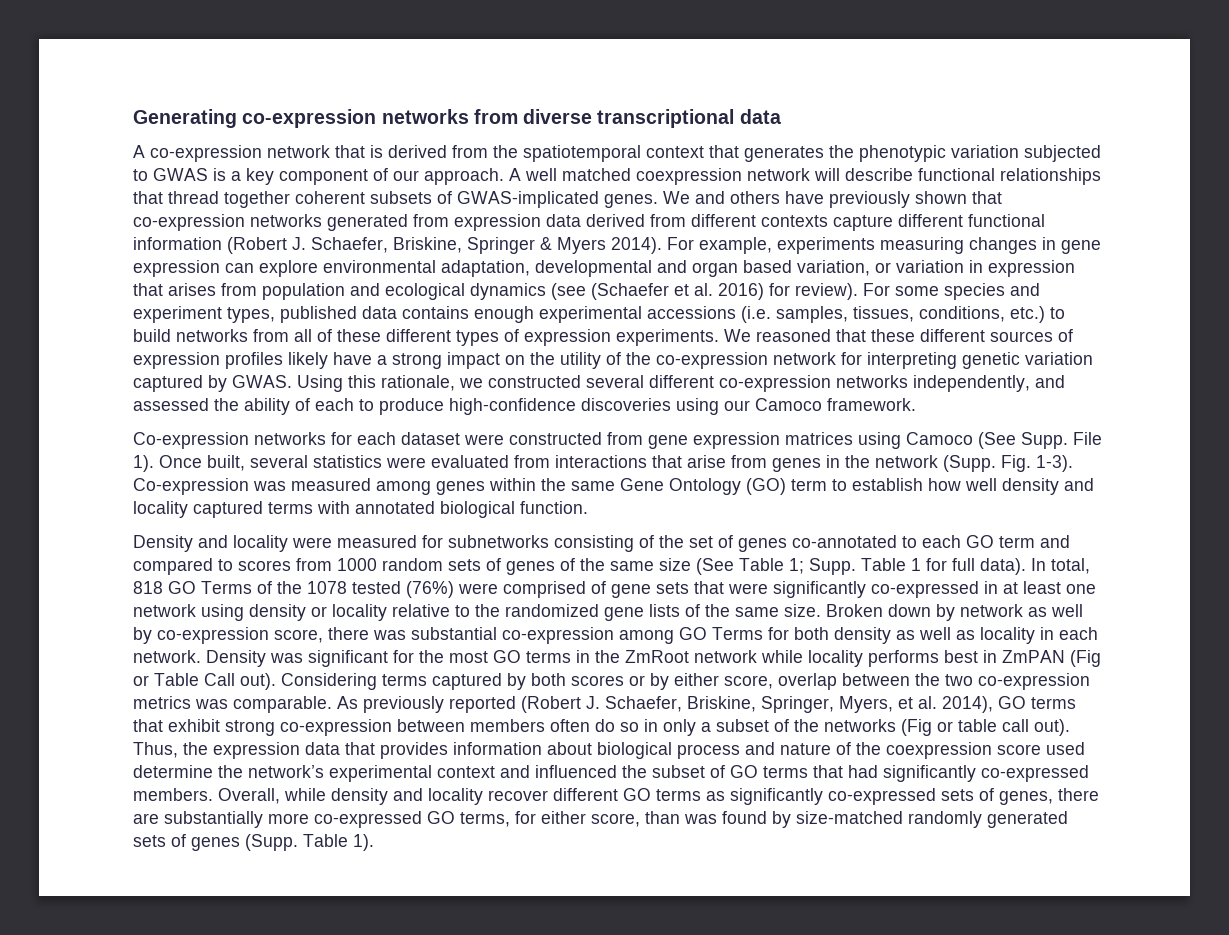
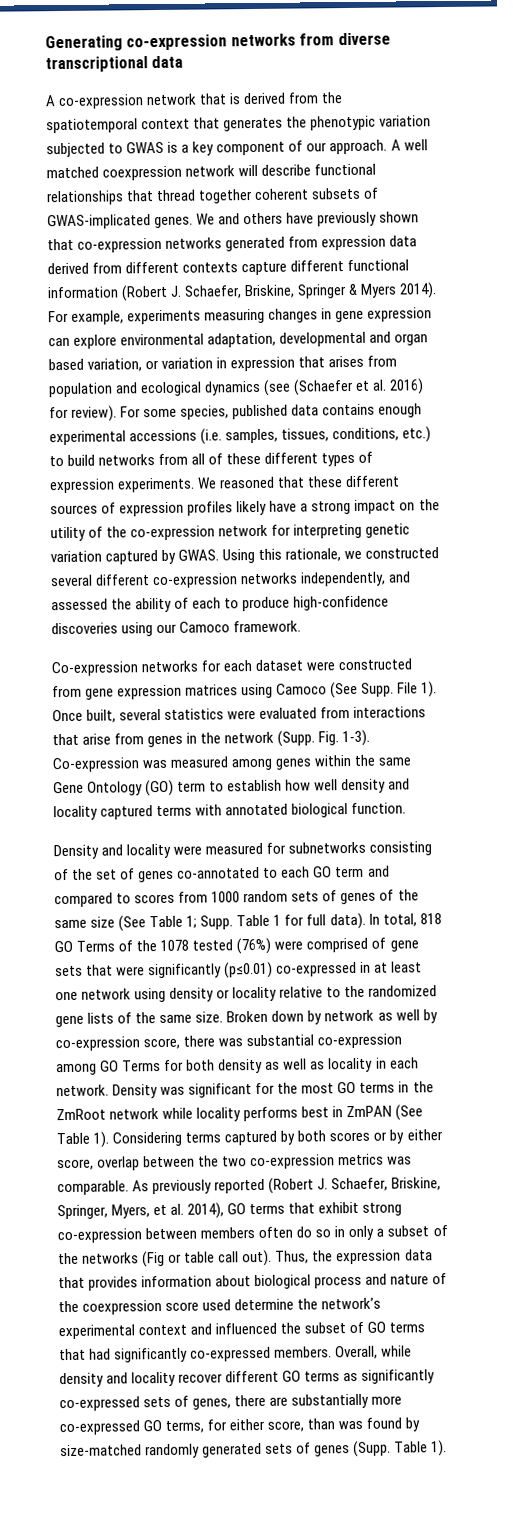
[944,283,1040,300] [133,306,275,323] species and experiment types, -> [180,405,230,420] species,
(866, 589) none -> [224,961,274,979] (p≤0.01)
[1070,650,1101,667] [133,673,276,690] (Fig or Table Call out). -> [395,1104,424,1121] [56,1131,110,1148] (See Table 1).

